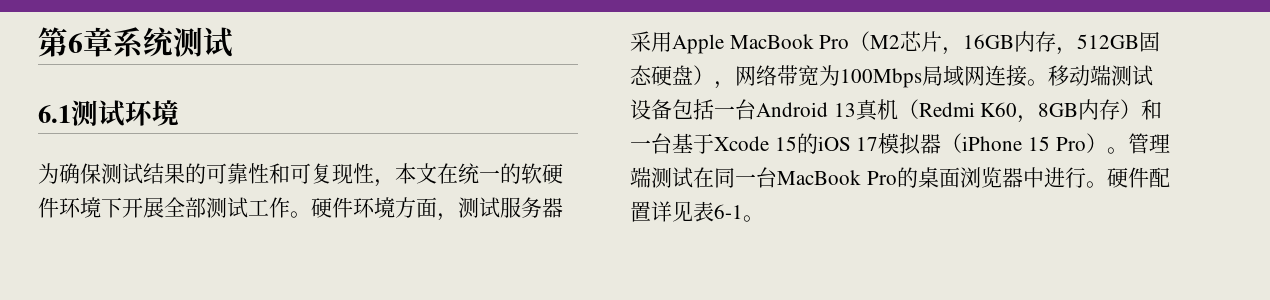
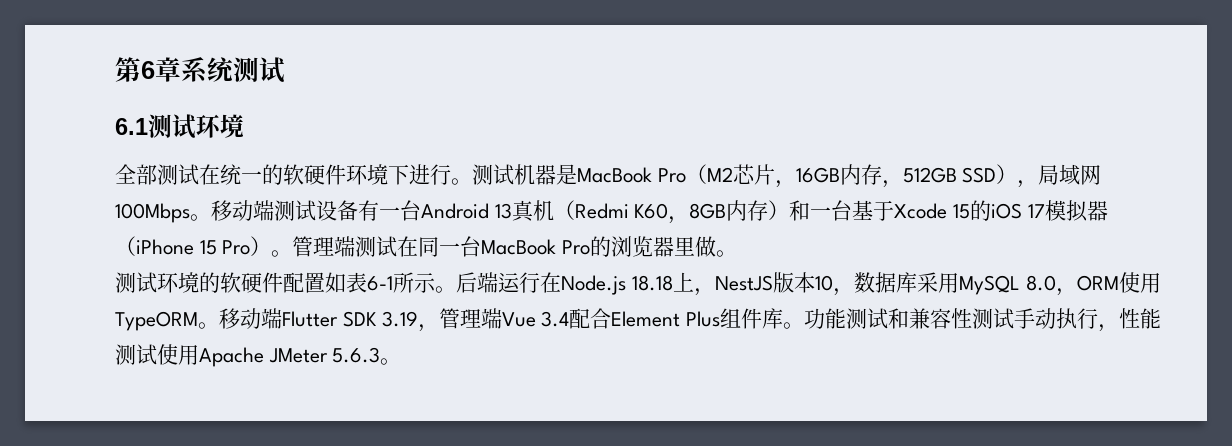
[38,163,437,187] 为确保测试结果的可靠性和可复现性，本文 -> [115,164,199,185] 全部测试
[122,197,563,221] [630,31,724,54] 开展全部测试工作。硬件环境方面，测试服务器采用Apple -> [409,164,577,185] 进行。测试机器是
[1139,32,1161,52] [630,65,1027,89] 固态硬盘），网络带宽为100Mbps局域网连接 -> [962,164,1102,188] [115,203,190,223] SSD），局域网100Mbps
[672,99,714,120] 包括 -> [358,200,379,221] 有
[917,167,1170,188] [630,201,743,222] 桌面浏览器中进行。硬件配置详见表6-1 -> [611,236,738,257] [115,272,1161,296] [115,308,1161,332] [115,344,381,367] 浏览器里做。 // 测试环境的软硬件配置如表6-1所示。后端运行在Node.js 18.18上，NestJS版本10，数据库采用MySQL 8.0，ORM使用TypeORM。移动端Flutter SDK 3.19，管理端Vue 3.4配合Element Plus组件库。功能测试和兼容性测试手动执行，性能测试使用Apache JMeter 5.6.3

